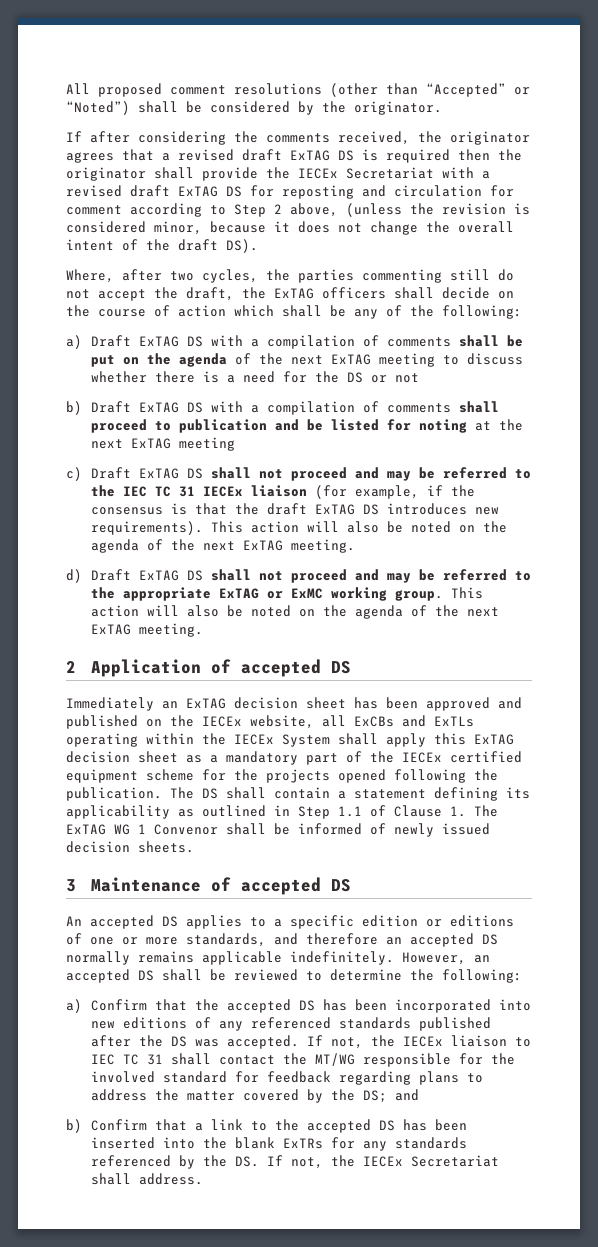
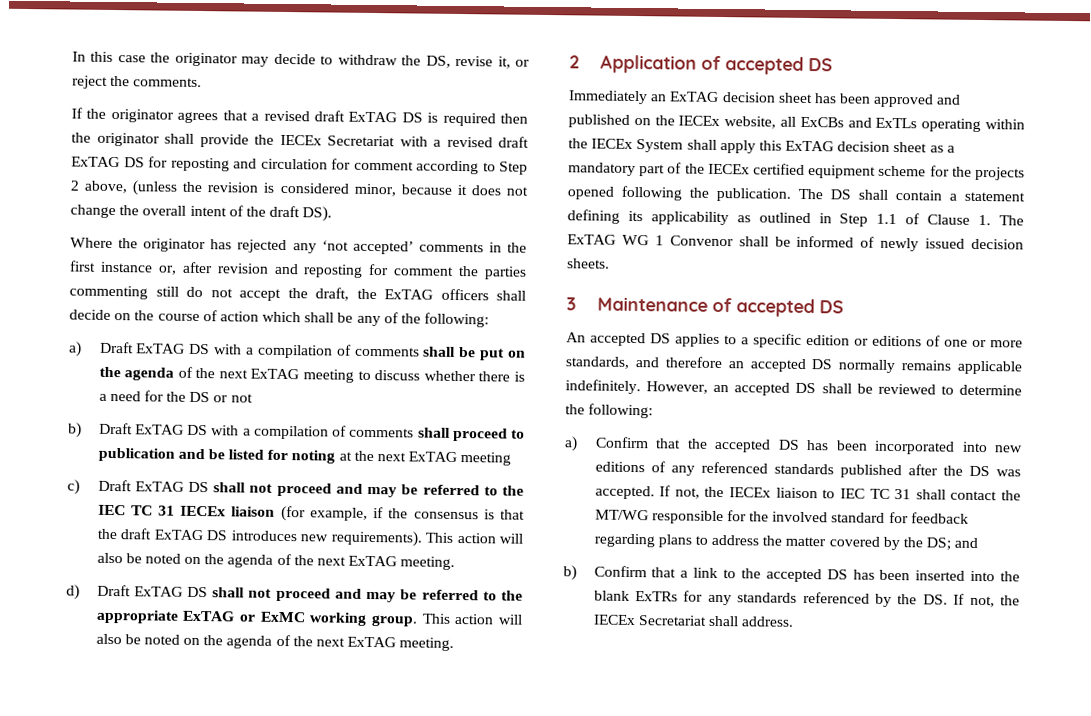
[66,83,530,97] [66,101,442,115] [66,131,410,145] All proposed comment resolutions (other than “Accepted” or “Noted”) shall be considered by the originator. // If after considering the comments received, -> [72,51,530,69] [72,75,203,89] [71,107,83,119] In this case the originator may decide to withdraw the DS, revise it, or reject the comments. // If
[66,269,258,283] Where, after two cycles, -> [70,237,527,255] [69,260,455,278] Where the originator has rejected any ‘not accepted’ comments in the first instance or, after revision and reposting for comment

